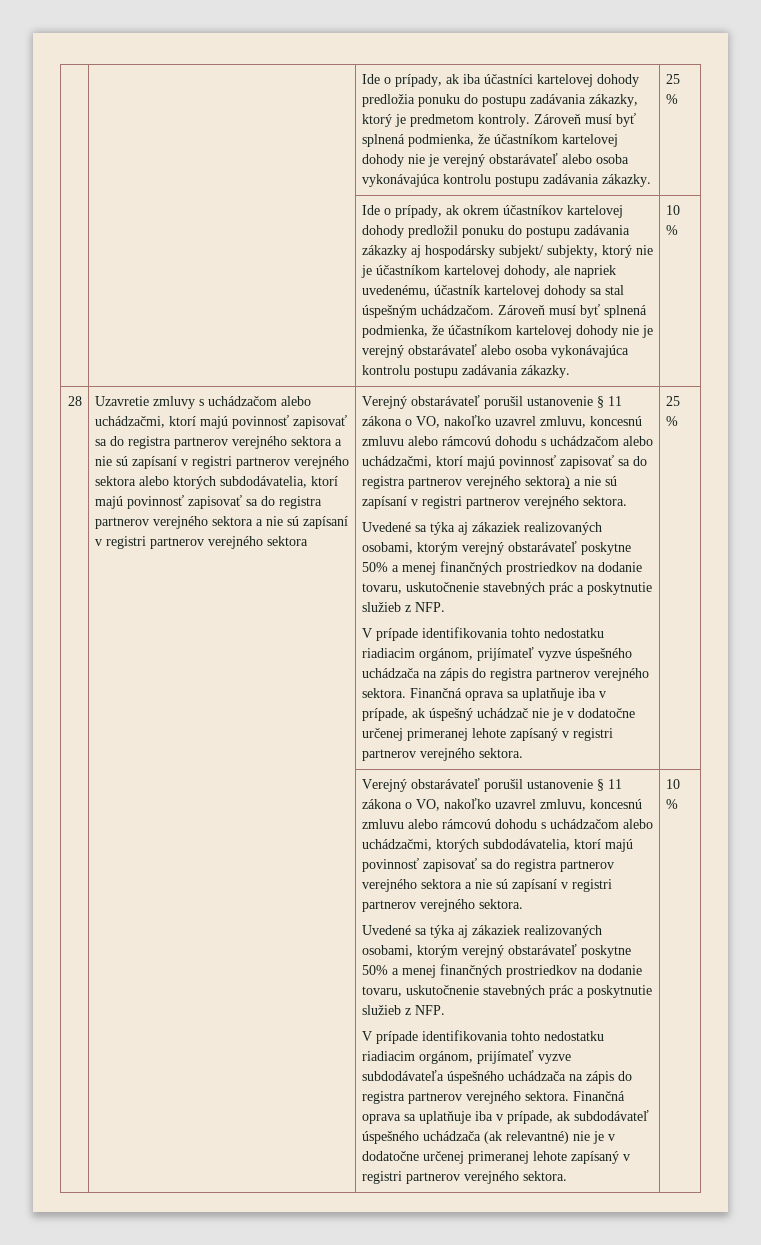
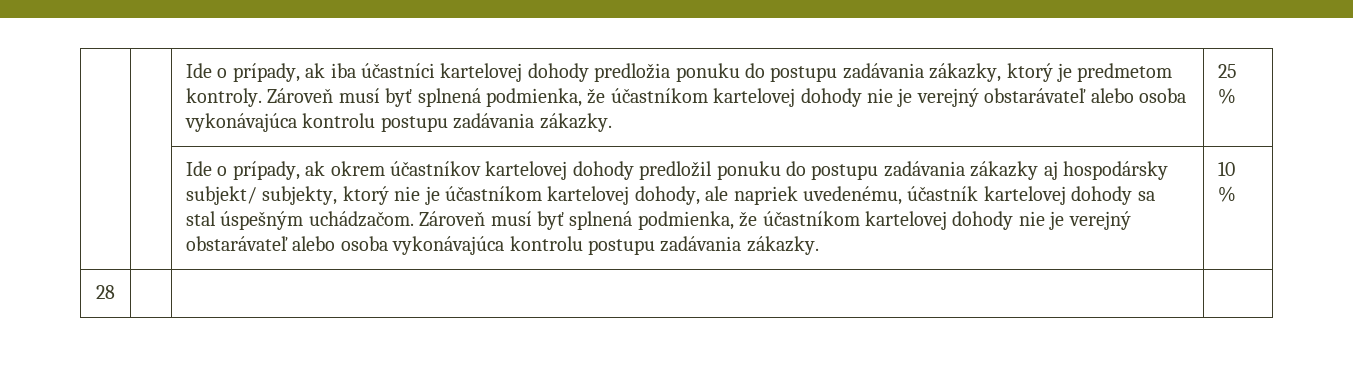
[94,396,311,409] [94,415,347,429] [94,436,342,449] [94,456,349,469] [94,476,338,489] [94,495,322,509] [94,516,348,529] [94,536,308,549] [361,395,622,409] [361,415,642,428] [361,436,653,446] [361,455,647,469] [361,476,617,489] [361,496,627,509] [361,522,602,535] [361,541,631,555] [361,561,642,575] [361,582,652,595] [361,602,445,612] [361,627,604,641] [361,647,632,661] [361,668,649,681] [361,688,606,701] [361,708,635,721] [361,728,613,741] [361,748,523,761] [665,396,680,406] [665,416,678,426] [361,778,622,792] [361,798,642,811] [361,819,653,829] [361,839,633,852] [361,858,614,872] [361,879,612,892] [361,899,523,912] [361,925,602,938] [361,944,631,958] [361,964,642,978] [361,985,652,998] [361,1005,445,1015] [361,1030,604,1044] [361,1050,571,1064] [361,1070,632,1084] [361,1091,625,1104] [361,1110,649,1124] [361,1131,615,1144] [361,1151,630,1164] [361,1171,567,1184] [665,779,680,789] [665,799,678,809] Uzavretie zmluvy s uchádzačom alebo uchádzačmi, ktorí majú povinnosť zapisovať sa do registra partnerov verejného sektora a nie sú zapísaní v registri partnerov verejného sektora alebo ktorých subdodávatelia, ktorí majú povinnosť zapisovať sa do registra partnerov verejného sektora a nie sú zapísaní v registri partnerov verejného sektora | Verejný obstarávateľ porušil ustanovenie § 11 zákona o VO, nakoľko uzavrel zmluvu, koncesnú zmluvu alebo rámcovú dohodu s uchádzačom alebo uchádzačmi, ktorí majú povinnosť zapisovať sa do registra partnerov verejného sektora) a nie sú zapísaní v registri partnerov verejného sektora. // Uvedené sa týka aj zákaziek realizovaných osobami, ktorým verejný obstarávateľ poskytne 50% a menej finančných prostriedkov na dodanie tovaru, uskutočnenie stavebných prác a poskytnutie služieb z NFP. // V prípade identifikovania tohto nedostatku riadiacim orgánom, prijímateľ vyzve úspešného uchádzača na zápis do registra partnerov verejného sektora. Finančná oprava sa uplatňuje iba v prípade, ak úspešný uchádzač nie je v dodatočne určenej primeranej lehote zapísaný v registri partnerov verejného sektora. | 25 % // | | Verejný obstarávateľ porušil ustanovenie § 11 zákona o VO, nakoľko uzavrel zmluvu, koncesnú zmluvu alebo rámcovú dohodu s uchádzačom alebo uchádzačmi, ktorých subdodávatelia, ktorí majú povinnosť zapisovať sa do registra partnerov verejného sektora a nie sú zapísaní v registri partnerov verejného sektora. // Uvedené sa týka aj zákaziek realizovaných osobami, ktorým verejný obstarávateľ poskytne 50% a menej finančných prostriedkov na dodanie tovaru, uskutočnenie stavebných prác a poskytnutie služieb z NFP. // V prípade identifikovania tohto nedostatku riadiacim orgánom, prijímateľ vyzve subdodávateľa úspešného uchádzača na zápis do registra partnerov verejného sektora. Finančná oprava sa uplatňuje iba v prípade, ak subdodávateľ úspešného uchádzača (ak relevantné) nie je v dodatočne určenej primeranej lehote zapísaný v registri partnerov verejného sektora. | 10 % -> (115, 292) | |

